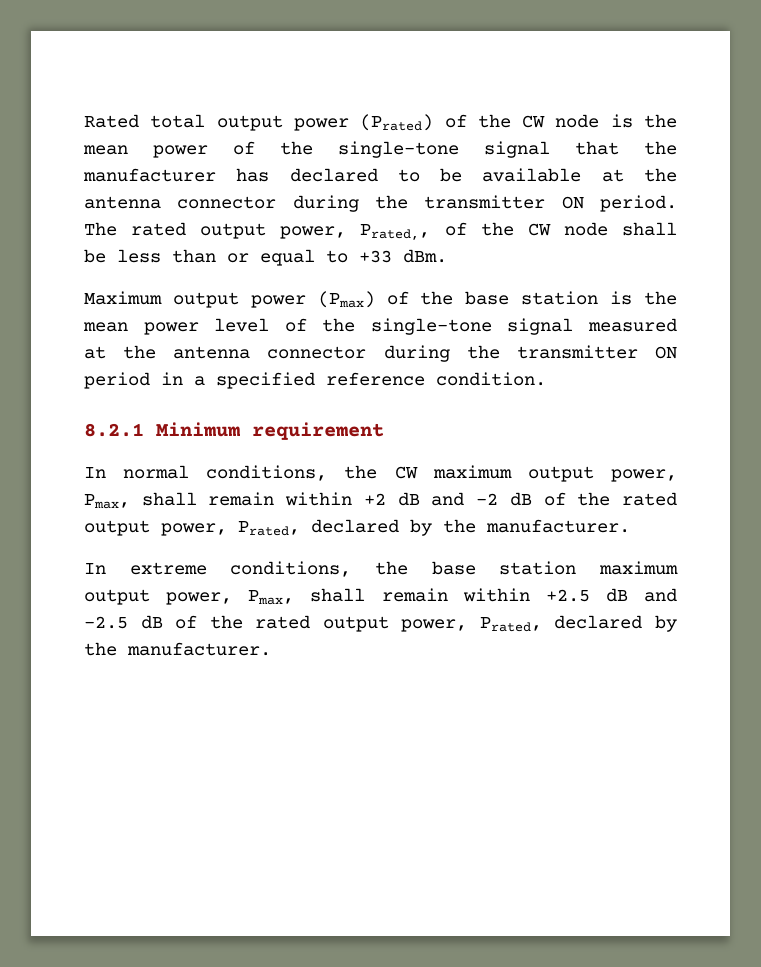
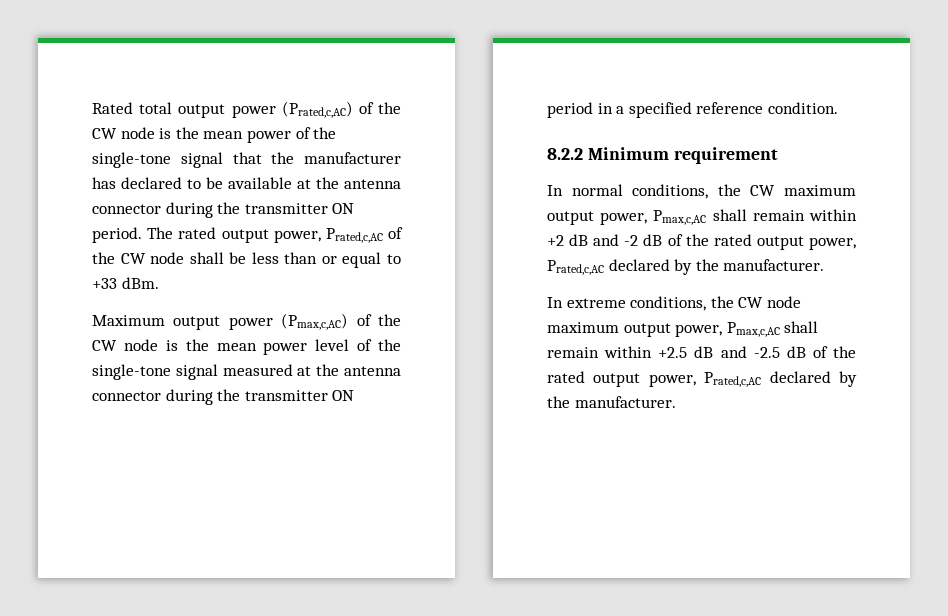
[360,114,434,131] (Prated) -> [281,101,353,118] (Prated,c,AC)
[360,224,431,240] Prated,, -> [325,228,383,243] Prated,c,AC
[317,291,599,308] (Pmax) of the base station -> [281,313,401,330] [92,339,158,351] (Pmax,c,AC) of the CW node
[84,423,144,437] 8.2.1 -> [547,148,583,160] 8.2.2
[84,494,130,509] Pmax, -> [653,210,707,225] Pmax,c,AC
[238,521,300,536] Prated, -> [547,260,604,275] Prated,c,AC
[431,561,678,575] [84,589,295,605] base station maximum output power, Pmax, -> [738,296,801,308] [547,322,780,337] CW node maximum output power, Pmax,c,AC
[479,617,542,632] Prated, -> [704,372,762,387] Prated,c,AC

